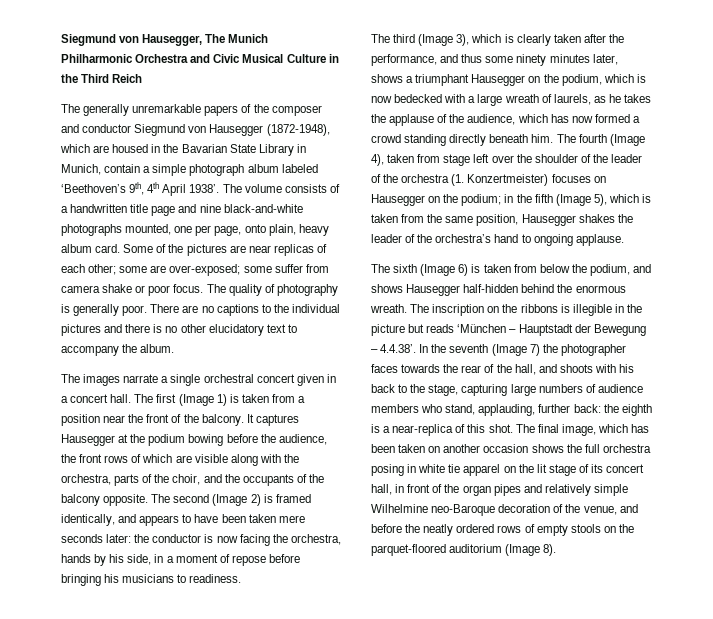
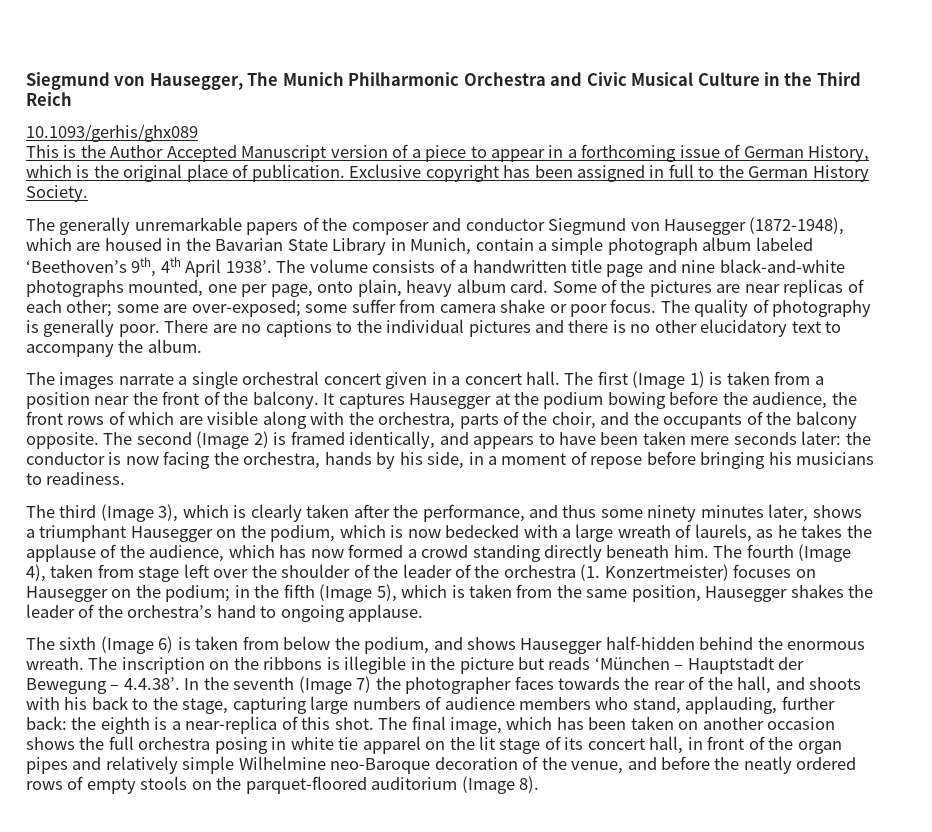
(143, 78) none -> [26,124,198,142] [26,144,870,162] [26,164,869,182] [26,185,88,202] // 10.1093/gerhis/ghx089 // This is the Author Accepted Manuscript version of a piece to appear in a forthcoming issue of German History, which is the original place of publication. Exclusive copyright has been assigned in full to the German History Society.

